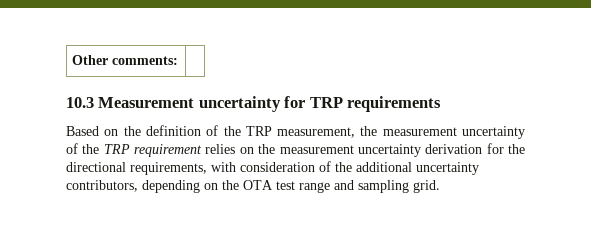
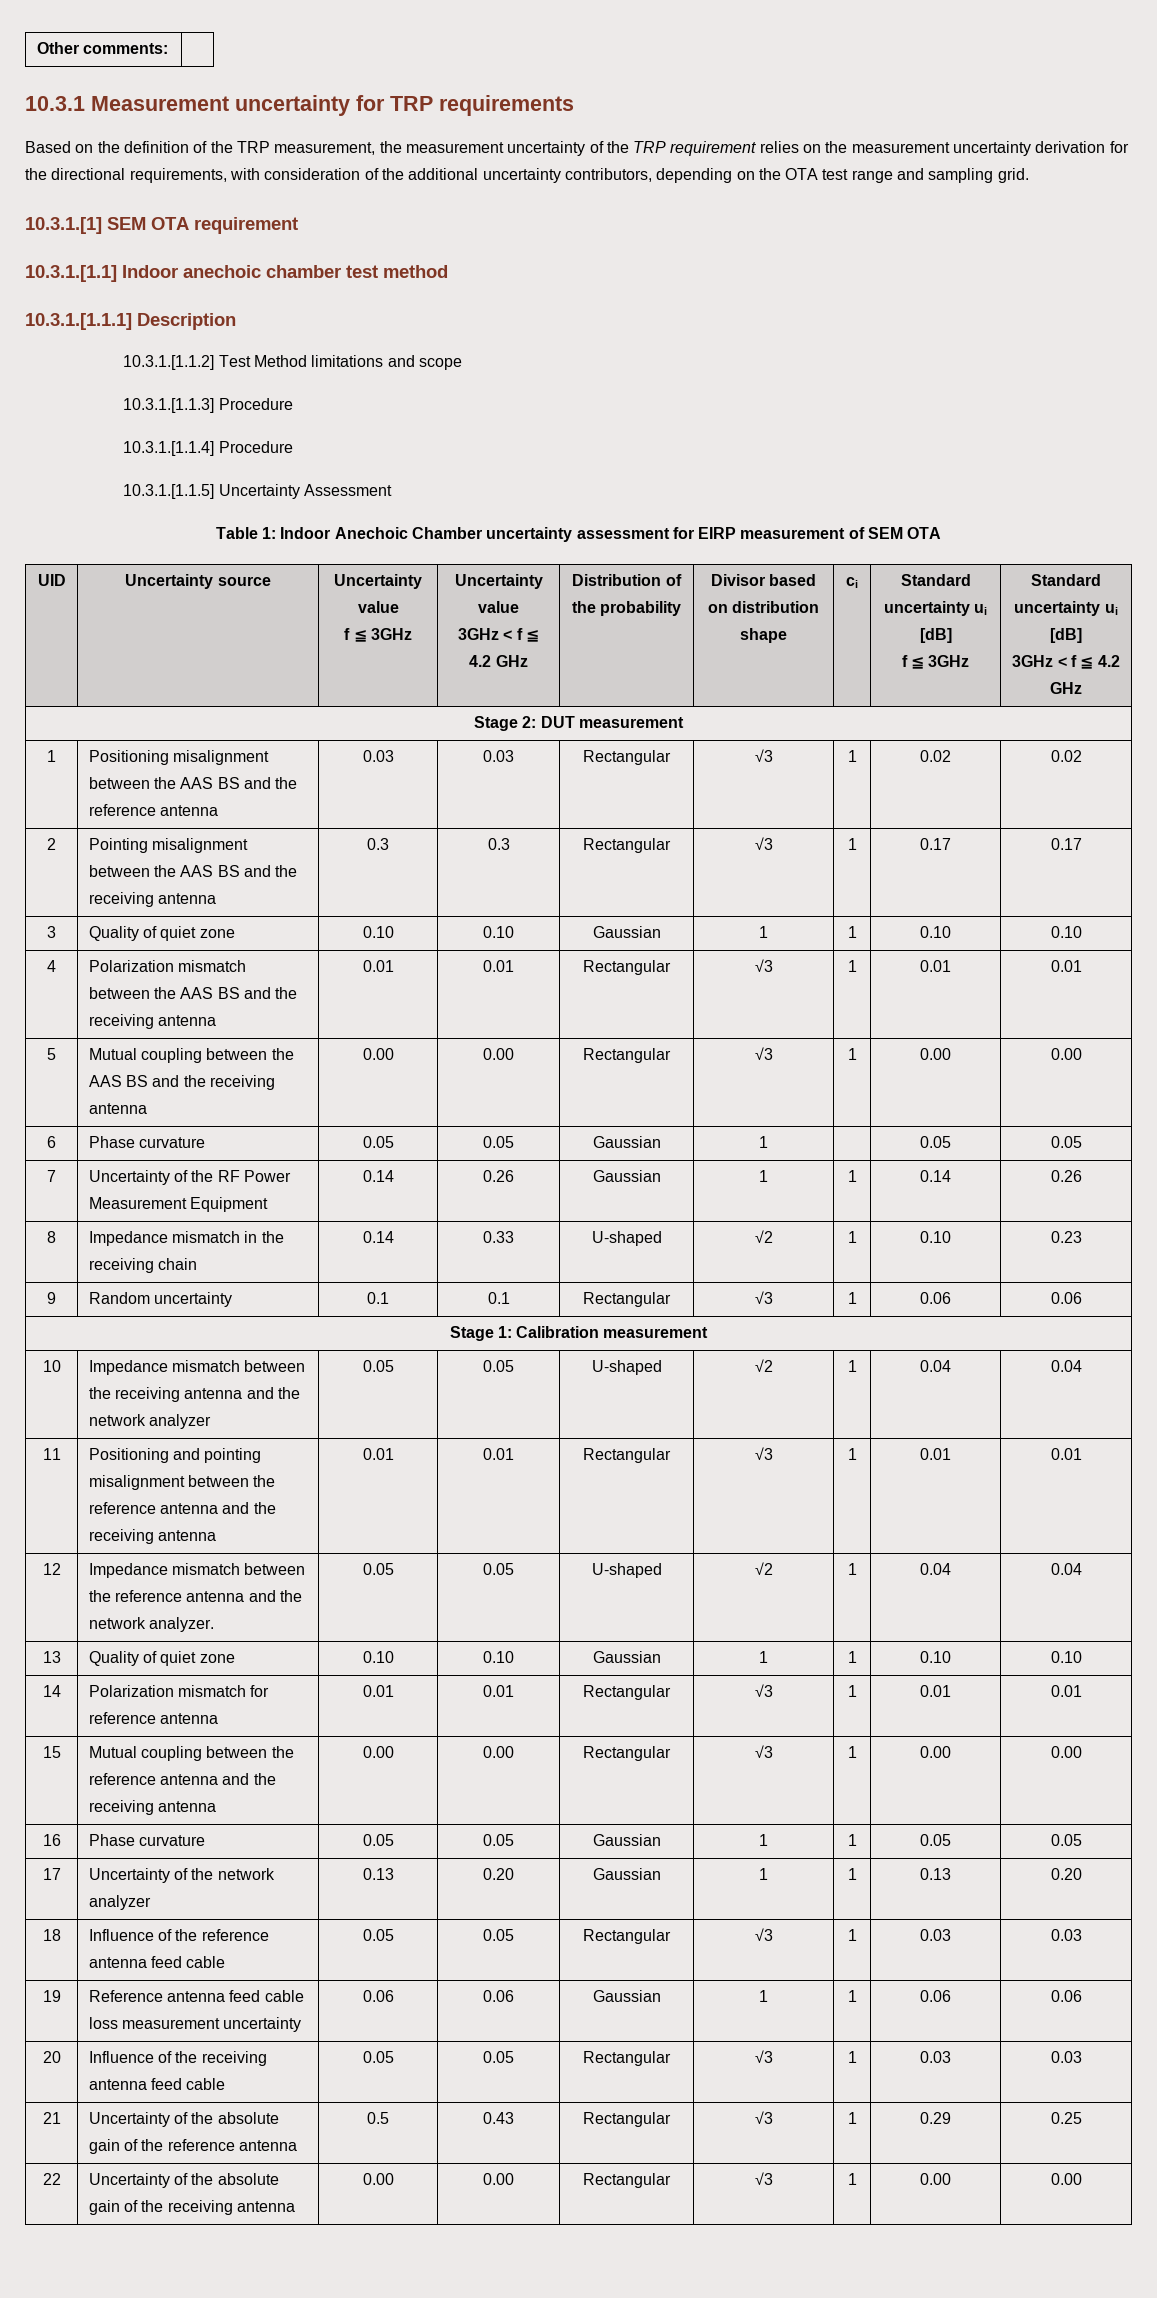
[66,97,94,108] 10.3 -> [25,96,85,111] 10.3.1
(440, 186) none -> [25,217,298,234] [25,265,448,282] [25,313,236,330] [123,355,462,370] [123,398,293,413] [123,441,293,456] [123,484,392,499] [215,527,942,542] [37,574,66,586] [125,574,271,589] [334,574,422,589] [357,601,399,613] [344,628,412,642] [454,574,543,589] [478,601,519,613] [458,628,539,642] [469,655,528,667] [572,574,682,586] [571,601,682,616] [710,574,817,586] [707,601,820,613] [740,628,787,643] [846,577,858,588] [900,574,971,586] [883,601,988,616] [919,628,952,643] [901,655,970,669] [1031,574,1101,586] [1014,601,1118,616] [1050,628,1082,643] [1012,655,1120,669] [1050,682,1082,694] [474,716,684,731] [47,750,56,762] [88,750,269,765] [88,777,298,789] [88,804,218,816] [362,750,394,762] [483,750,514,762] [583,750,671,765] [754,749,773,762] [847,750,857,762] [920,750,951,762] [1050,750,1082,762] [47,838,56,850] [88,838,248,853] [88,865,298,877] [88,892,216,907] [367,838,389,850] [487,838,510,850] [583,838,671,853] [754,837,773,850] [847,838,857,850] [920,838,951,850] [1050,838,1082,850] [47,926,56,938] [88,926,235,941] [362,926,394,938] [483,926,514,938] [592,926,661,938] [759,926,768,938] [847,926,857,938] [920,926,951,938] [1050,926,1082,938] [47,960,56,972] [88,960,246,972] [88,987,298,999] [88,1014,216,1029] [362,960,394,972] [483,960,514,972] [583,960,671,975] [754,959,773,972] [847,960,857,972] [920,960,951,972] [1050,960,1082,972] [47,1048,56,1060] [88,1048,294,1063] [88,1075,275,1090] [88,1103,147,1114] [362,1048,394,1060] [483,1048,514,1060] [583,1048,671,1063] [754,1047,773,1060] [847,1048,857,1060] [920,1048,951,1060] [1050,1048,1082,1060] [47,1136,56,1148] [88,1136,205,1148] [362,1136,394,1148] [483,1136,514,1148] [592,1136,661,1148] [759,1136,768,1148] [920,1136,951,1148] [1050,1136,1082,1148] [47,1170,56,1182] [88,1170,291,1185] [88,1197,268,1212] [362,1170,394,1182] [483,1170,514,1182] [592,1170,661,1182] [759,1170,768,1182] [847,1170,857,1182] [920,1170,951,1182] [1050,1170,1082,1182] [47,1231,56,1243] [88,1231,284,1246] [88,1258,197,1273] [362,1231,394,1243] [483,1231,514,1243] [591,1231,662,1246] [754,1230,773,1243] [847,1231,857,1243] [920,1231,951,1243] [1050,1231,1082,1243] [47,1292,56,1304] [88,1292,232,1307] [367,1292,389,1304] [487,1292,510,1304] [583,1292,671,1307] [754,1291,773,1304] [847,1292,857,1304] [920,1292,951,1304] [1050,1292,1082,1304] [449,1326,709,1341] [42,1360,61,1372] [88,1360,306,1375] [88,1387,300,1402] [88,1414,211,1429] [362,1360,394,1372] [483,1360,514,1372] [591,1360,662,1375] [754,1359,773,1372] [847,1360,857,1372] [920,1360,951,1372] [1050,1360,1082,1372] [42,1448,61,1460] [88,1448,262,1463] [88,1475,276,1490] [88,1502,276,1514] [88,1529,216,1544] [362,1448,394,1460] [483,1448,514,1460] [583,1448,671,1463] [754,1447,773,1460] [847,1448,857,1460] [920,1448,951,1460] [1050,1448,1082,1460] [42,1563,61,1575] [88,1563,306,1578] [88,1590,302,1602] [88,1617,214,1632] [362,1563,394,1575] [483,1563,514,1575] [591,1563,662,1578] [754,1562,773,1575] [847,1563,857,1575] [920,1563,951,1575] [1050,1563,1082,1575] [42,1651,61,1663] [88,1651,235,1666] [362,1651,394,1663] [483,1651,514,1663] [592,1651,661,1663] [759,1651,768,1663] [847,1651,857,1663] [920,1651,951,1663] [1050,1651,1082,1663] [42,1685,61,1697] [88,1685,270,1697] [88,1712,218,1724] [362,1685,394,1697] [483,1685,514,1697] [583,1685,671,1700] [754,1684,773,1697] [847,1685,857,1697] [920,1685,951,1697] [1050,1685,1082,1697] [42,1746,61,1758] [88,1746,294,1761] [88,1773,276,1785] [88,1800,216,1815] [362,1746,394,1758] [483,1746,514,1758] [583,1746,671,1761] [754,1745,773,1758] [847,1746,857,1758] [920,1746,951,1758] [1050,1746,1082,1758] [42,1834,61,1846] [88,1834,205,1846] [362,1834,394,1846] [483,1834,514,1846] [592,1834,661,1846] [759,1834,768,1846] [847,1834,857,1846] [920,1834,951,1846] [1050,1834,1082,1846] [42,1868,61,1880] [88,1868,275,1883] [88,1895,151,1910] [362,1868,394,1880] [483,1868,514,1880] [592,1868,661,1880] [759,1868,768,1880] [847,1868,857,1880] [920,1868,951,1880] [1050,1868,1082,1880] [42,1929,61,1941] [88,1929,269,1941] [88,1956,226,1968] [362,1929,394,1941] [483,1929,514,1941] [583,1929,671,1944] [754,1928,773,1941] [847,1929,857,1941] [920,1929,951,1941] [1050,1929,1082,1941] [42,1990,61,2002] [88,1990,304,2002] [88,2017,302,2032] [362,1990,394,2002] [483,1990,514,2002] [592,1990,661,2002] [759,1990,768,2002] [847,1990,857,2002] [920,1990,951,2002] [1050,1990,1082,2002] [42,2051,61,2063] [88,2051,267,2066] [88,2078,226,2090] [362,2051,394,2063] [483,2051,514,2063] [583,2051,671,2066] [754,2050,773,2063] [847,2051,857,2063] [920,2051,951,2063] [1050,2051,1082,2063] [42,2112,61,2124] [88,2112,279,2127] [88,2139,297,2154] [367,2112,389,2124] [483,2112,514,2124] [583,2112,671,2127] [754,2111,773,2124] [847,2112,857,2124] [920,2112,951,2124] [1050,2112,1082,2124] [42,2173,61,2185] [88,2173,279,2188] [88,2200,295,2215] [362,2173,394,2185] [483,2173,514,2185] [583,2173,671,2188] [754,2172,773,2185] [847,2173,857,2185] [920,2173,951,2185] [1050,2173,1082,2185] // 10.3.1.[1] SEM OTA requirement // 10.3.1.[1.1] Indoor anechoic chamber test method // 10.3.1.[1.1.1] Description // 10.3.1.[1.1.2] Test Method limitations and scope // 10.3.1.[1.1.3] Procedure // 10.3.1.[1.1.4] Procedure // 10.3.1.[1.1.5] Uncertainty Assessment // Table 1: Indoor Anechoic Chamber uncertainty assessment for EIRP measurement of SEM OTA // UID | Uncertainty source | Uncertainty value // f ≦ 3GHz | Uncertainty value // 3GHz < f ≦ 4.2 GHz | Distribution of the probability | Divisor based on distribution shape | ci | Standard uncertainty ui [dB] // f ≦ 3GHz | Standard uncertainty ui [dB] // 3GHz < f ≦ 4.2 GHz // Stage 2: DUT measurement // 1 | Positioning misalignment between the AAS BS and the reference antenna | 0.03 | 0.03 | Rectangular | √3 | 1 | 0.02 | 0.02 // 2 | Pointing misalignment between the AAS BS and the receiving antenna | 0.3 | 0.3 | Rectangular | √3 | 1 | 0.17 | 0.17 // 3 | Quality of quiet zone | 0.10 | 0.10 | Gaussian | 1 | 1 | 0.10 | 0.10 // 4 | Polarization mismatch between the AAS BS and the receiving antenna | 0.01 | 0.01 | Rectangular | √3 | 1 | 0.01 | 0.01 // 5 | Mutual coupling between the AAS BS and the receiving antenna | 0.00 | 0.00 | Rectangular | √3 | 1 | 0.00 | 0.00 // 6 | Phase curvature | 0.05 | 0.05 | Gaussian | 1 | | 0.05 | 0.05 // 7 | Uncertainty of the RF Power Measurement Equipment | 0.14 | 0.26 | Gaussian | 1 | 1 | 0.14 | 0.26 // 8 | Impedance mismatch in the receiving chain | 0.14 | 0.33 | U-shaped | √2 | 1 | 0.10 | 0.23 // 9 | Random uncertainty | 0.1 | 0.1 | Rectangular | √3 | 1 | 0.06 | 0.06 // Stage 1: Calibration measurement // 10 | Impedance mismatch between the receiving antenna and the network analyzer | 0.05 | 0.05 | U-shaped | √2 | 1 | 0.04 | 0.04 // 11 | Positioning and pointing misalignment between the reference antenna and the receiving antenna | 0.01 | 0.01 | Rectangular | √3 | 1 | 0.01 | 0.01 // 12 | Impedance mismatch between the reference antenna and the network analyzer. | 0.05 | 0.05 | U-shaped | √2 | 1 | 0.04 | 0.04 // 13 | Quality of quiet zone | 0.10 | 0.10 | Gaussian | 1 | 1 | 0.10 | 0.10 // 14 | Polarization mismatch for reference antenna | 0.01 | 0.01 | Rectangular | √3 | 1 | 0.01 | 0.01 // 15 | Mutual coupling between the reference antenna and the receiving antenna | 0.00 | 0.00 | Rectangular | √3 | 1 | 0.00 | 0.00 // 16 | Phase curvature | 0.05 | 0.05 | Gaussian | 1 | 1 | 0.05 | 0.05 // 17 | Uncertainty of the network analyzer | 0.13 | 0.20 | Gaussian | 1 | 1 | 0.13 | 0.20 // 18 | Influence of the reference antenna feed cable | 0.05 | 0.05 | Rectangular | √3 | 1 | 0.03 | 0.03 // 19 | Reference antenna feed cable loss measurement uncertainty | 0.06 | 0.06 | Gaussian | 1 | 1 | 0.06 | 0.06 // 20 | Influence of the receiving antenna feed cable | 0.05 | 0.05 | Rectangular | √3 | 1 | 0.03 | 0.03 // 21 | Uncertainty of the absolute gain of the reference antenna | 0.5 | 0.43 | Rectangular | √3 | 1 | 0.29 | 0.25 // 22 | Uncertainty of the absolute gain of the receiving antenna | 0.00 | 0.00 | Rectangular | √3 | 1 | 0.00 | 0.00

